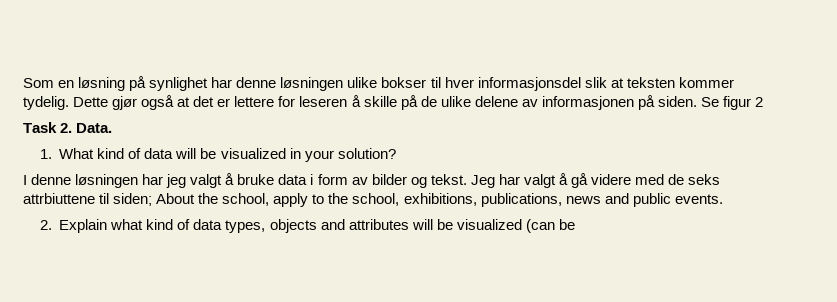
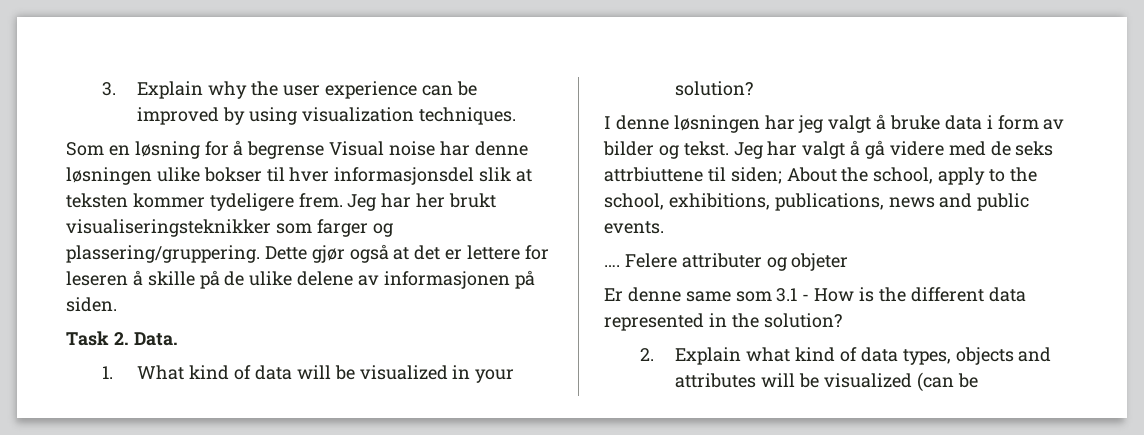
[23,76,209,91] Som en løsning på synlighet -> [101,81,477,99] [137,107,516,125] [66,140,436,159] 3. Explain why the user experience can be improved by using visualization techniques. // Som en løsning for å begrense Visual noise
[23,96,69,110] tydelig. -> [209,193,497,211] [66,219,393,237] [66,245,260,263] tydeligere frem. Jeg har her brukt visualiseringsteknikker som farger og plassering/gruppering.
[701,96,764,110] Se figur 2 -> (117, 304) none
(723, 199) none -> [604,253,849,271] [604,287,1026,302] [604,313,842,331] // …. Felere attributer og objeter // Er denne same som 3.1 - How is the different data represented in the solution?

